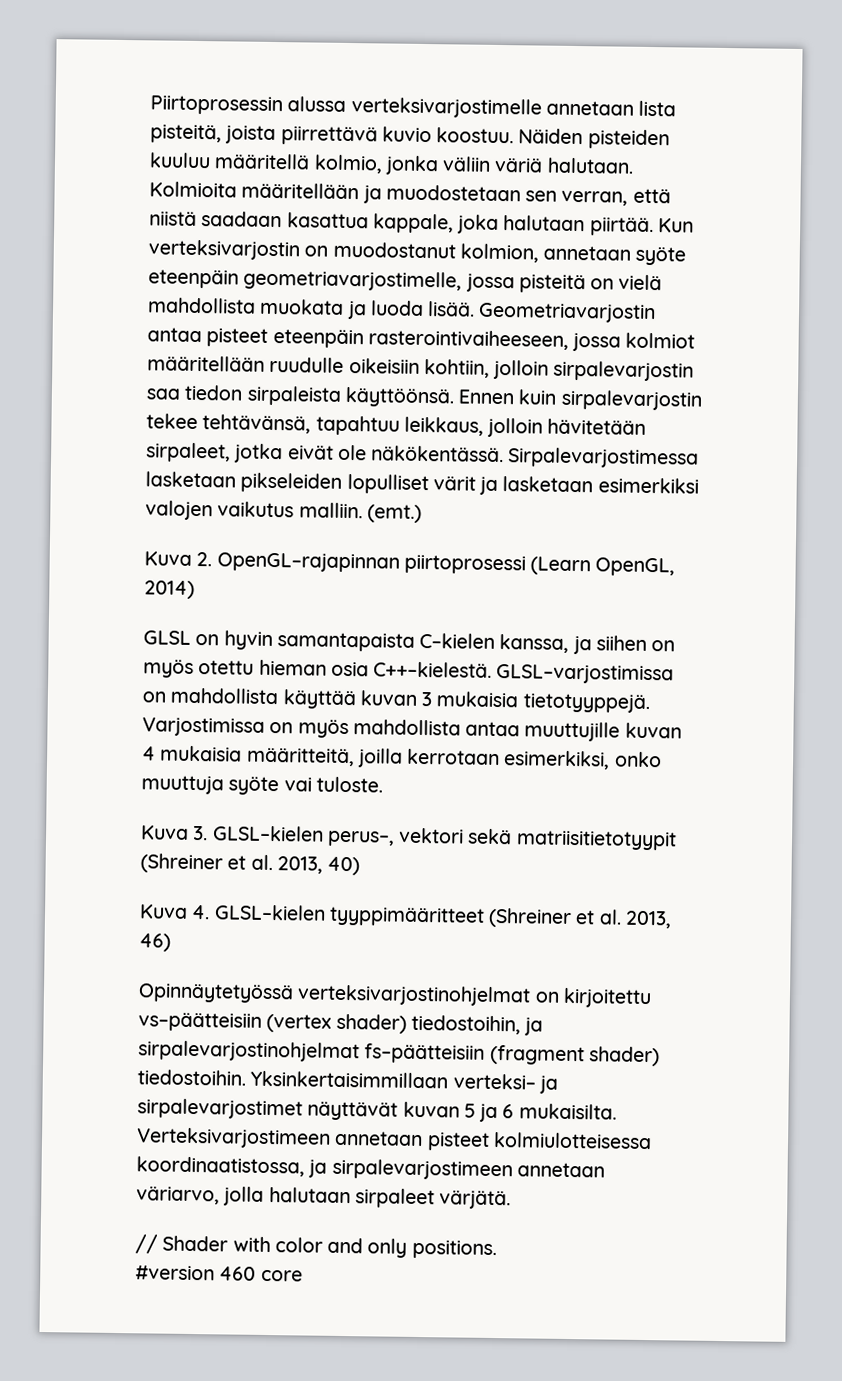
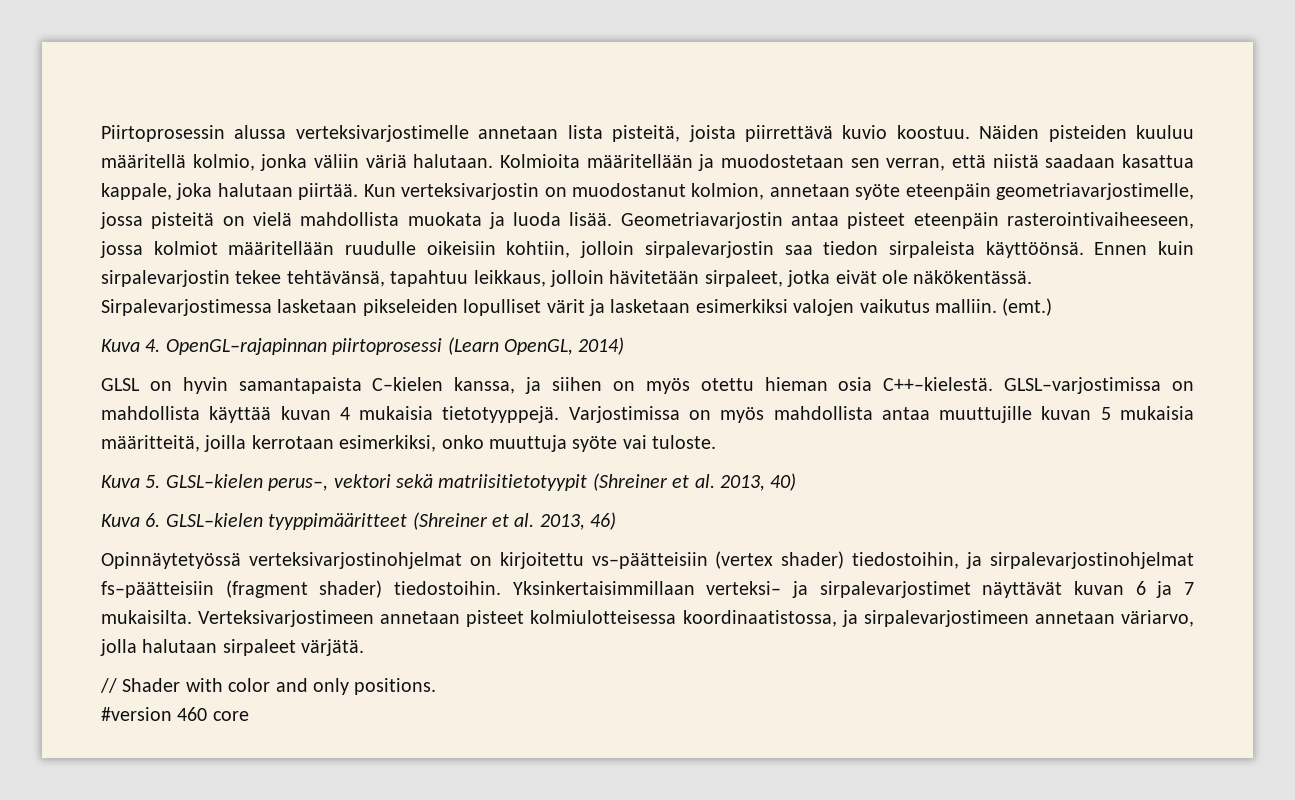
[196,552,213,567] 2. -> [145,339,161,352] 4.
[421,692,433,707] 3 -> [339,407,350,420] 4
[142,746,156,761] 4 -> [1100,407,1111,420] 5
[192,825,209,841] 3. -> [145,475,161,488] 5.
[191,904,211,920] 4. -> [145,513,161,527] 6.
[463,1103,515,1123] 5 ja 6 -> [1135,581,1194,598] 6 ja 7

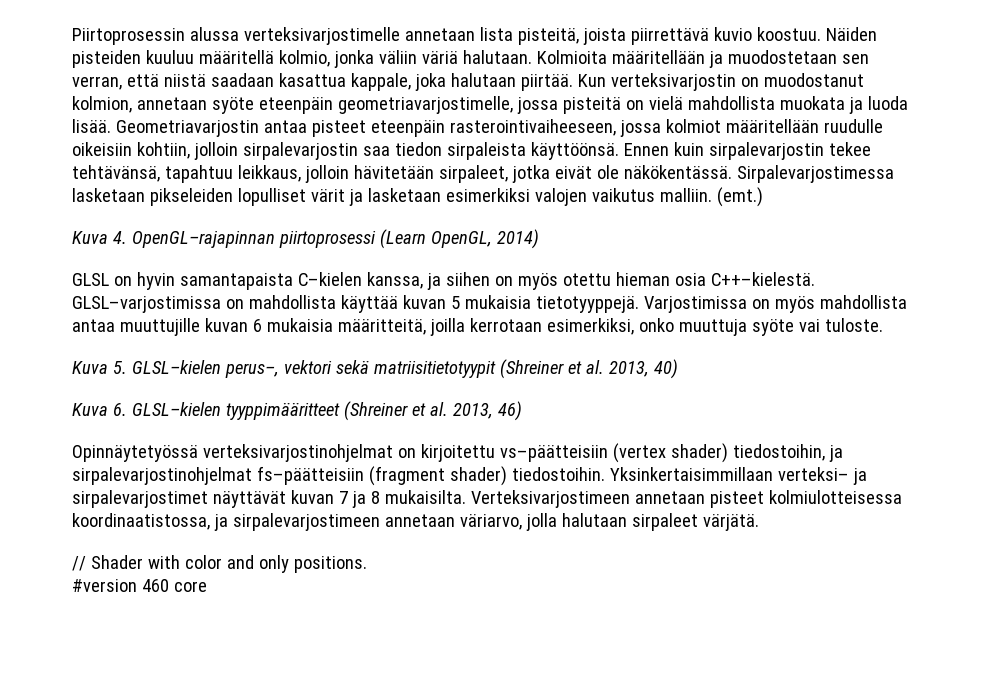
[339,407,350,420] 4 -> [450,296,460,309] 5
[1100,407,1111,420] 5 -> [252,319,262,332] 6
[1135,581,1194,598] 6 ja 7 -> [338,491,380,508] 7 ja 8

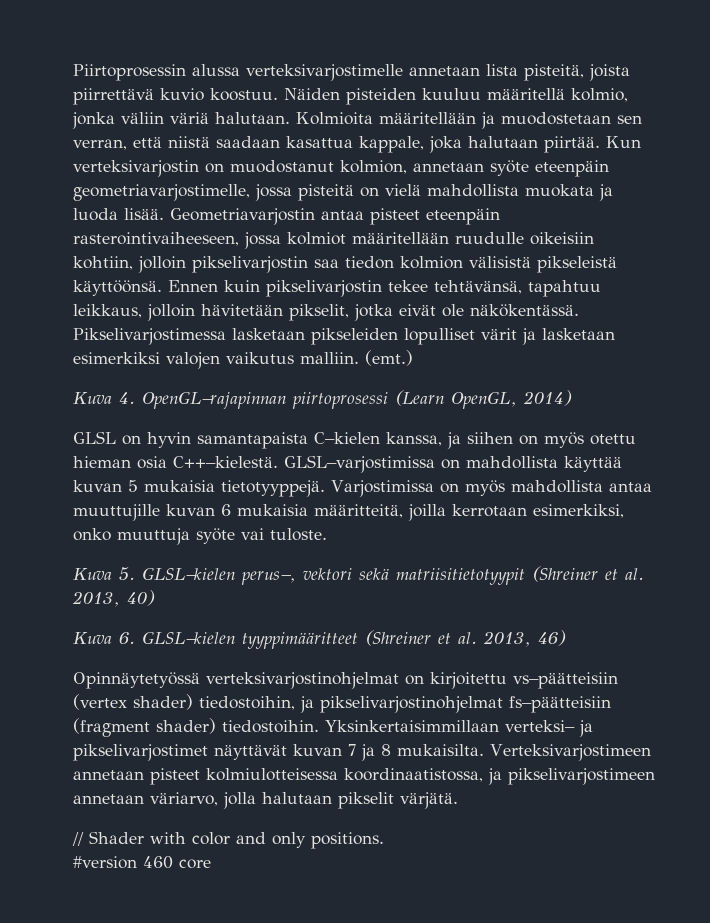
[242,142,358,160] sirpalevarjostin -> [192,256,308,273] pikselivarjostin
[446,142,526,160] sirpaleista -> [400,256,617,273] kolmion välisistä pikseleistä
[708,142,824,160] sirpalevarjostin -> [266,280,382,297] pikselivarjostin
[438,165,508,183] sirpaleet, -> [289,304,349,321] pikselit,
[736,165,894,183] Sirpalevarjostimessa -> [73,328,226,345] Pikselivarjostimessa
[72,467,252,485] sirpalevarjostinohjelmat -> [320,696,503,713] pikselivarjostinohjelmat
[72,490,208,508] sirpalevarjostimet -> [73,744,208,761] pikselivarjostimet
[232,513,380,531] sirpalevarjostimeen -> [508,768,655,785] pikselivarjostimeen
[631,513,698,531] sirpaleet -> [338,792,394,809] pikselit

